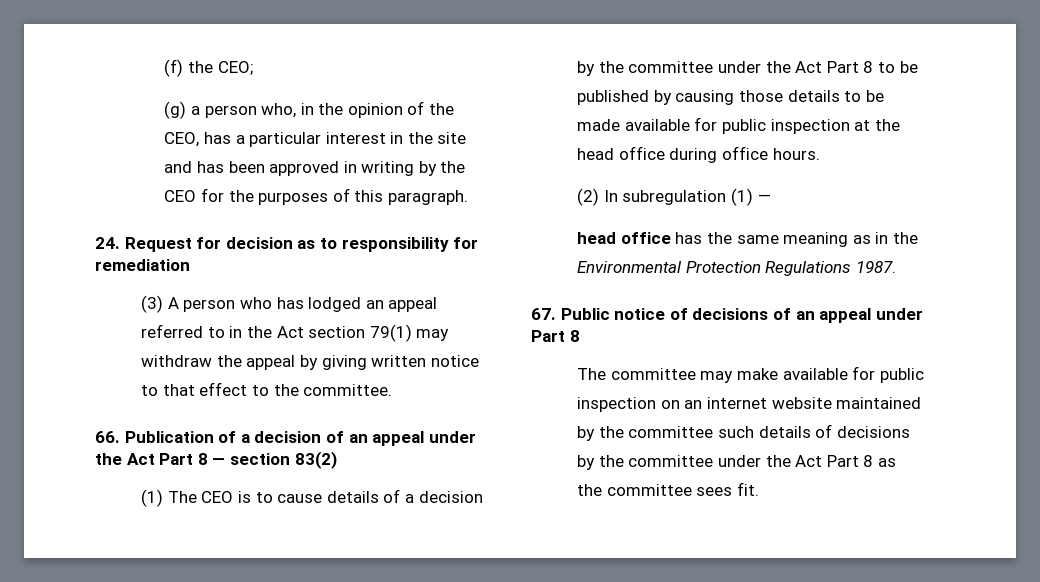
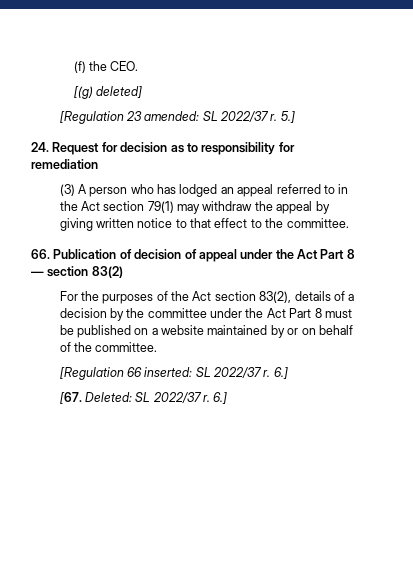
[217,61,253,75] [164,101,455,119] [164,132,467,147] [164,161,466,176] [164,188,468,205] CEO; // (g) a person who, in the opinion of the CEO, has a particular interest in the site and has been approved in writing by the CEO for the purposes of this paragraph. -> [110,61,139,71] [73,86,143,99] [59,111,295,124] CEO. // [(g) deleted] // [Regulation 23 amended: SL 2022/37 r. 5.]
[240,434,250,443] a -> (132, 254) none
[348,434,368,443] an -> (197, 254) none
[141,489,323,507] (1) The CEO is to cause -> [59,291,292,304] For the purposes of the Act section 83(2),
[877,62,895,73] to -> [324,309,352,318] must
[653,90,884,105] [577,117,900,134] [577,146,820,163] [577,188,771,206] [577,232,918,247] [577,261,896,276] [531,308,923,323] [531,330,580,342] [577,366,924,383] [577,397,922,412] [577,424,910,441] [577,455,896,470] [577,482,759,496] by causing those details to be made available for public inspection at the head office during office hours. // (2) In subregulation (1) — // head office has the same meaning as in the Environmental Protection Regulations 1987. // 67. Public notice of decisions of an appeal under Part 8 // The committee may make available for public inspection on an internet website maintained by the committee such details of decisions by the committee under the Act Part 8 as the committee sees fit. -> [134,325,353,338] [59,342,158,352] [59,367,288,380] [59,392,228,404] on a website maintained by or on behalf of the committee. // [Regulation 66 inserted: SL 2022/37 r. 6.] // [67. Deleted: SL 2022/37 r. 6.]

